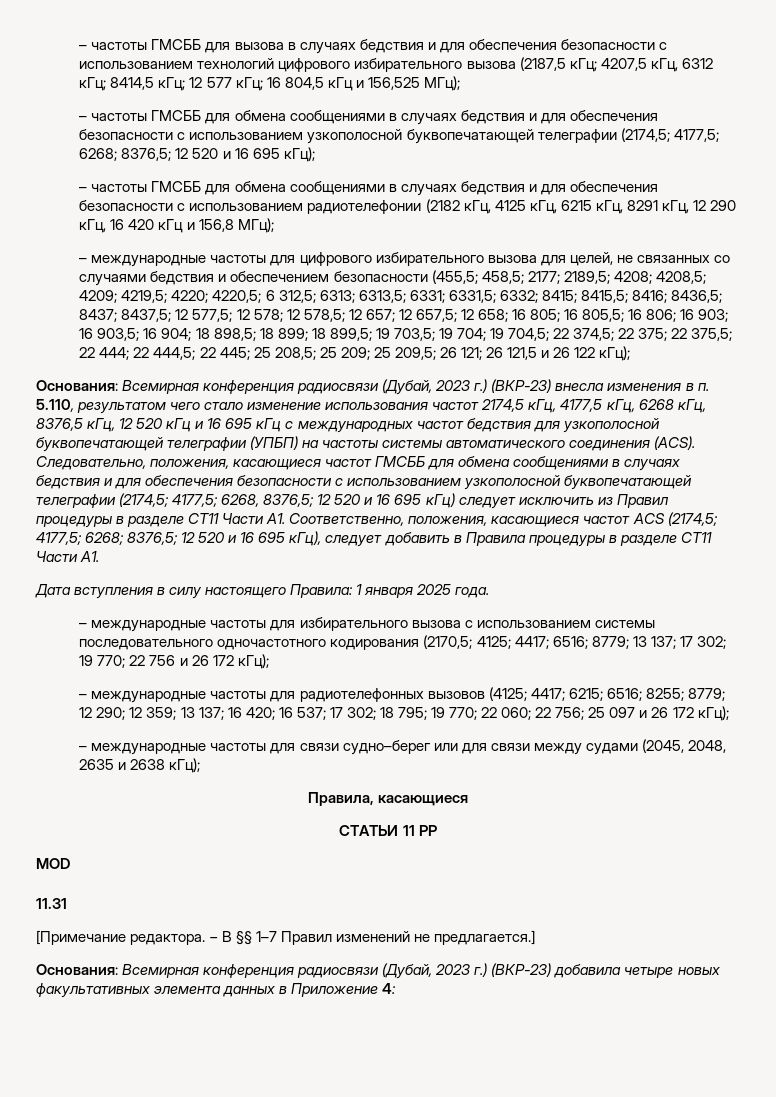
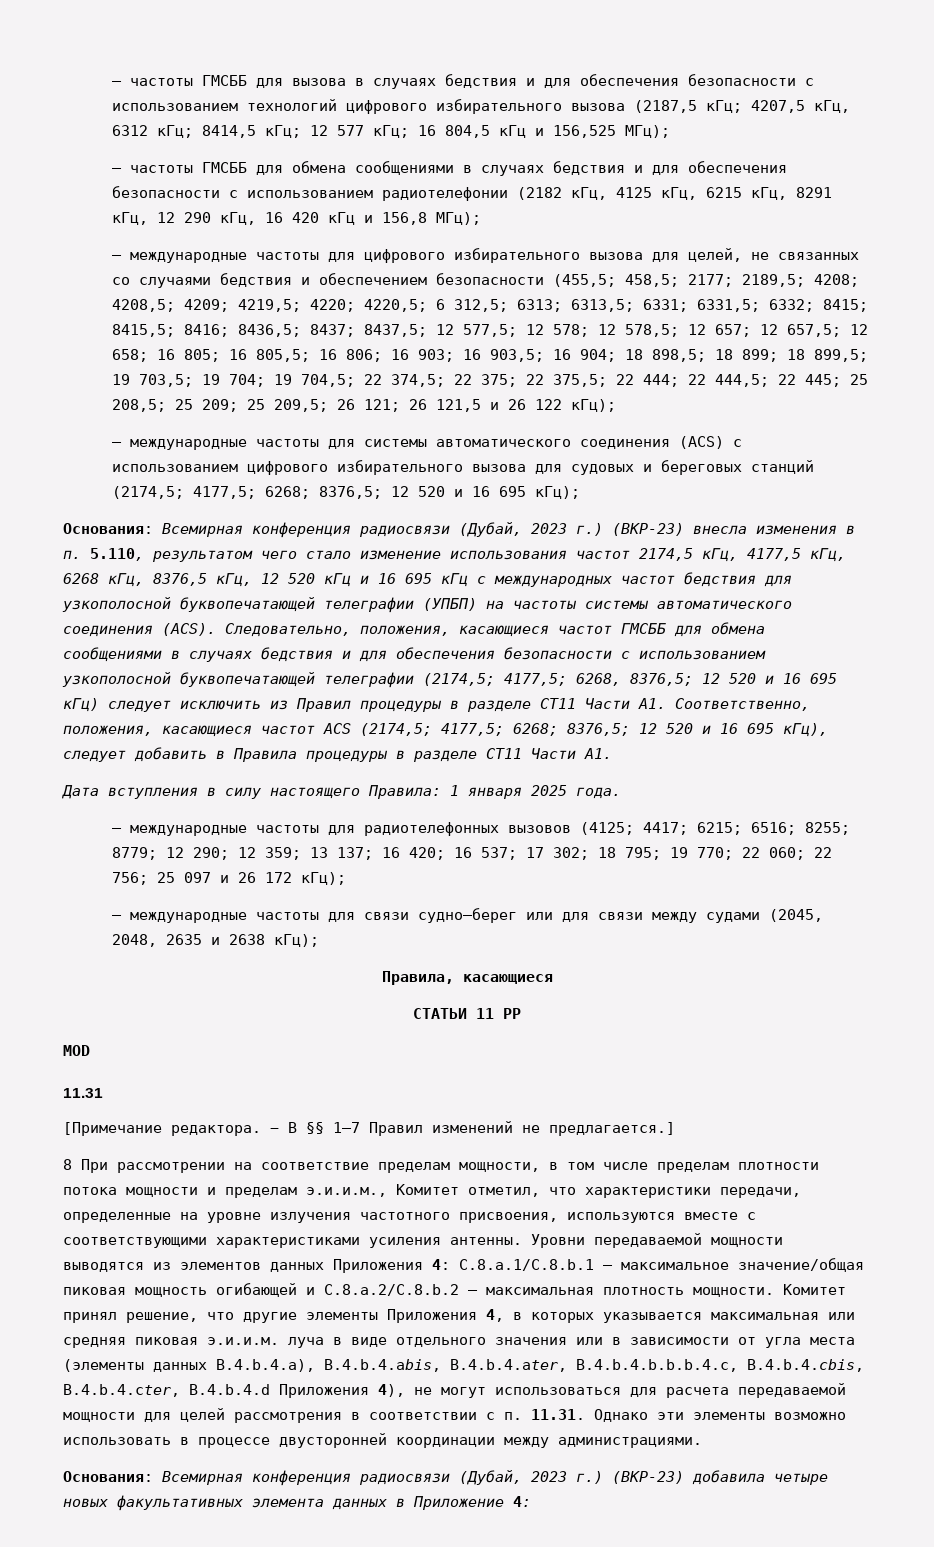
[79,110,658,125] [79,128,719,144] [79,147,315,162] // – частоты ГМСББ для обмена сообщениями в случаях бедствия и для обеспечения безопасности с использованием узкополосной буквопечатающей телеграфии (2174,5; 4177,5; 6268; 8376,5; 12 520 и 16 695 кГц); -> (671, 131) none
(631, 353) none -> [112,436,743,450] [112,460,815,475] [112,486,581,499] // – международные частоты для системы автоматического соединения (ACS) с использованием цифрового избирательного вызова для судовых и береговых станций (2174,5; 4177,5; 6268; 8376,5; 12 520 и 16 695 кГц);
[79,617,655,632] [79,635,726,650] [79,654,269,669] // – международные частоты для избирательного вызова с использованием системы последовательного одночастотного кодирования (2170,5; 4125; 4417; 6516; 8779; 13 137; 17 302; 19 770; 22 756 и 26 172 кГц); -> (621, 793) none
(536, 937) none -> [63,1159,819,1173] [63,1184,801,1198] [63,1212,756,1223] [63,1233,783,1248] [63,1258,864,1273] [63,1283,846,1297] [63,1309,855,1323] [63,1337,855,1348] [63,1359,864,1372] [63,1383,846,1398] [63,1408,846,1423] [63,1433,702,1448] // 8 При рассмотрении на соответствие пределам мощности, в том числе пределам плотности потока мощности и пределам э.и.и.м., Комитет отметил, что характеристики передачи, определенные на уровне излучения частотного присвоения, используются вместе с соответствующими характеристиками усиления антенны. Уровни передаваемой мощности выводятся из элементов данных Приложения 4: C.8.a.1/C.8.b.1 – максимальное значение/общая пиковая мощность огибающей и C.8.a.2/C.8.b.2 – максимальная плотность мощности. Комитет принял решение, что другие элементы Приложения 4, в которых указывается максимальная или средняя пиковая э.и.и.м. луча в виде отдельного значения или в зависимости от угла места (элементы данных B.4.b.4.a), B.4.b.4.abis, B.4.b.4.ater, B.4.b.4.b.b.b.4.c, B.4.b.4.cbis, B.4.b.4.cter, B.4.b.4.d Приложения 4), не могут использоваться для расчета передаваемой мощности для целей рассмотрения в соответствии с п. 11.31. Однако эти элементы возможно использовать в процессе двусторонней координации между администрациями.

